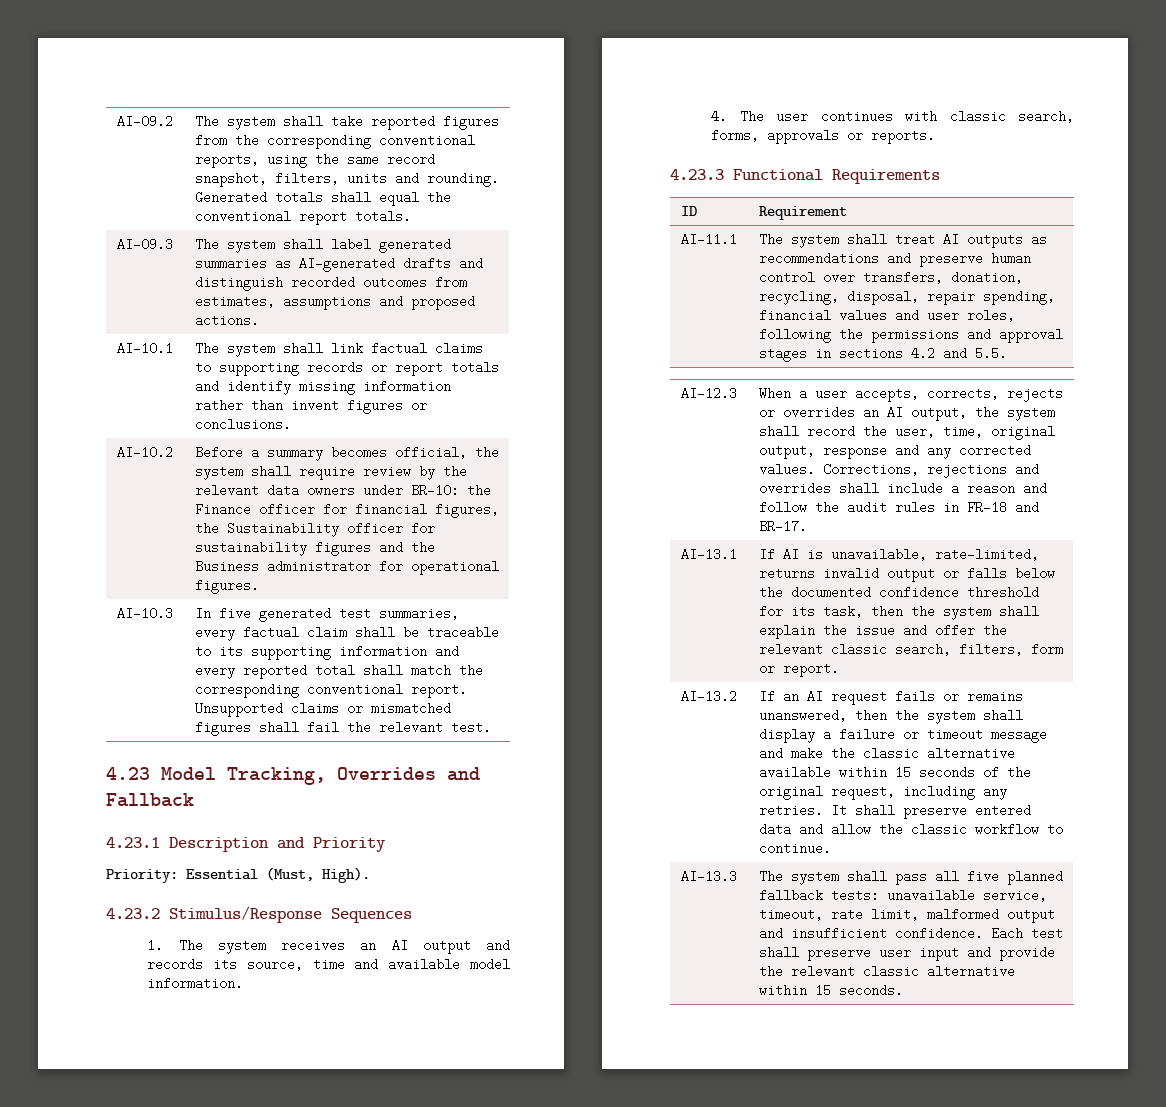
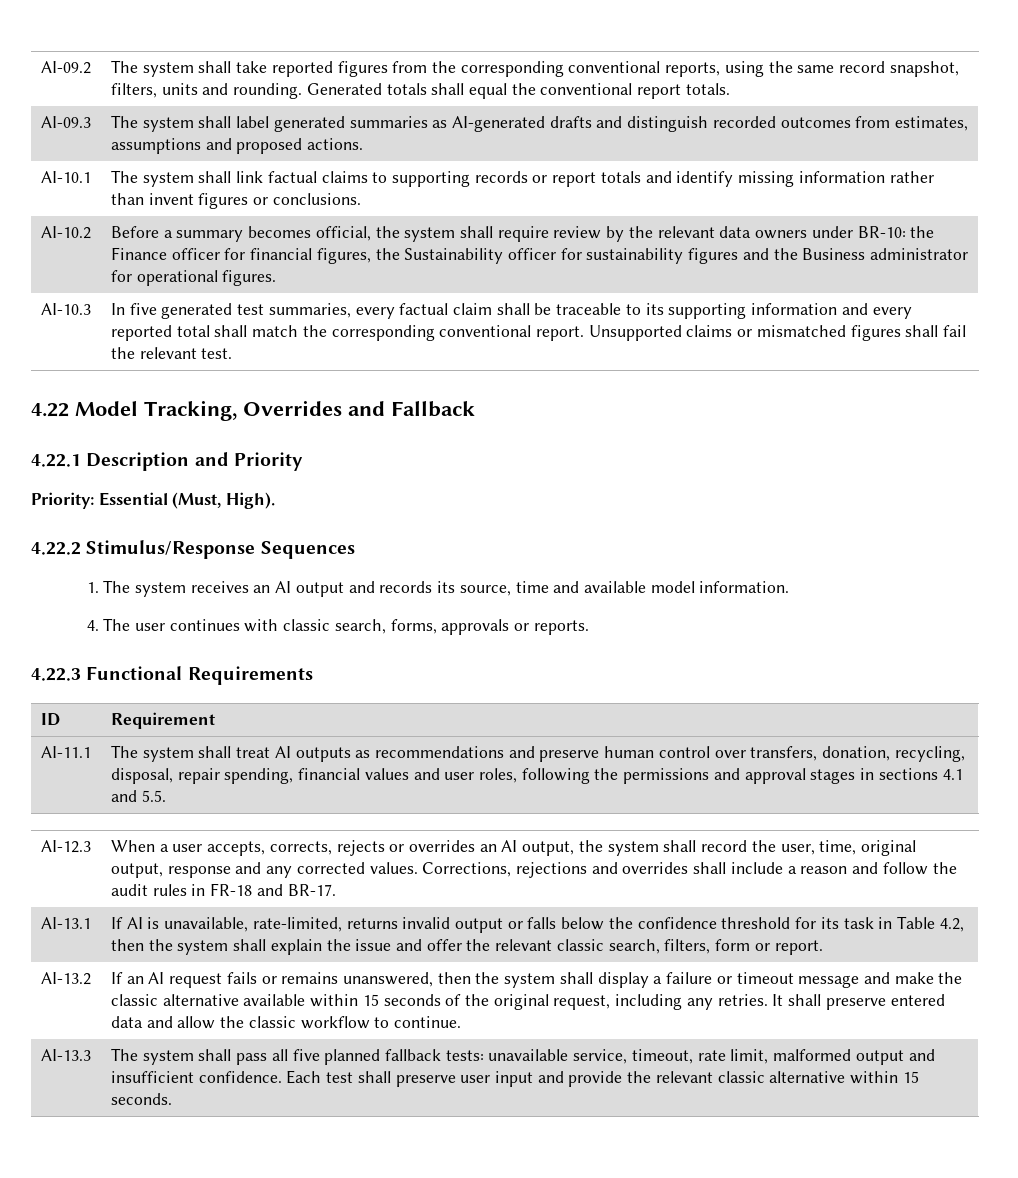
[106,767,150,780] 4.23 -> [31,403,69,417] 4.22
[106,837,160,848] 4.23.1 -> [31,454,81,467] 4.22.1
[106,908,160,919] 4.23.2 -> [31,542,81,555] 4.22.2
[670,169,724,180] 4.23.3 -> [31,668,81,681] 4.22.3
[910,347,935,360] 4.2 -> [942,769,963,780] 4.1
[790,586,871,599] documented -> (633, 923) none
[822,605,863,618] task, -> [843,916,964,932] task in Table 4.2,

